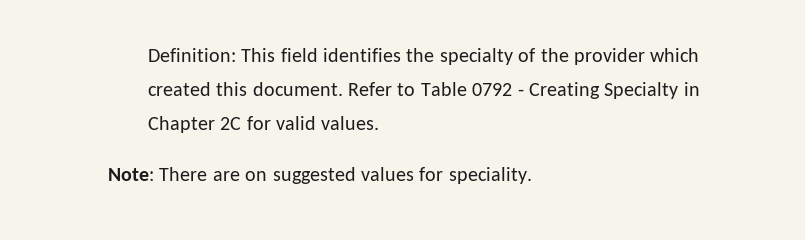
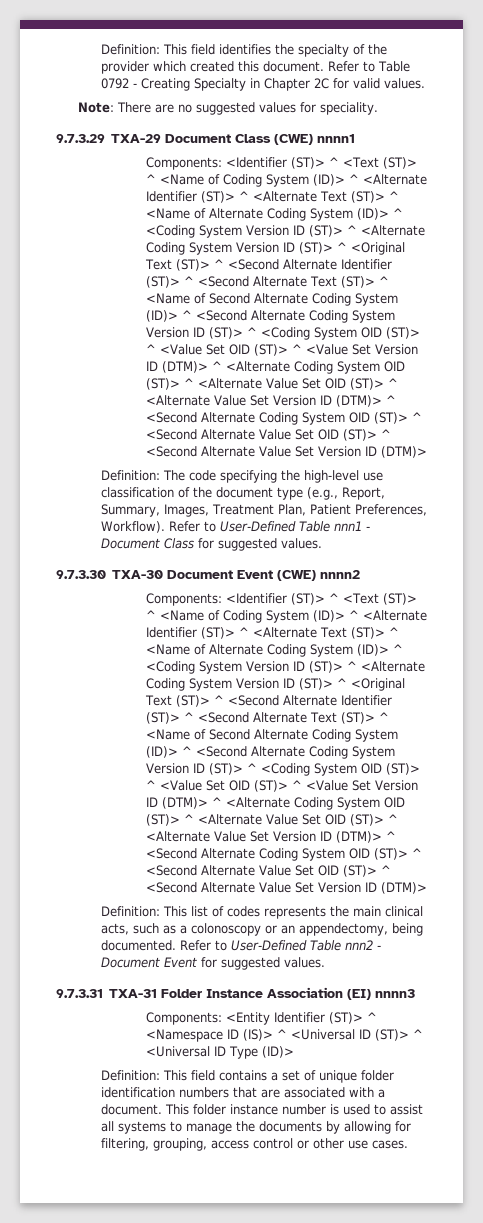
[245,171,268,181] on -> [178,104,193,113] no
(532, 175) none -> [56,134,356,145] [145,157,417,170] [145,174,427,187] [145,191,399,203] [145,208,403,221] [145,225,425,238] [145,242,405,255] [144,259,392,271] [145,276,389,288] [145,293,398,306] [145,310,395,323] [145,327,420,340] [145,344,418,356] [145,361,405,374] [145,378,398,390] [145,395,396,407] [145,412,422,425] [145,429,391,441] [145,446,427,458] [100,470,383,483] [100,487,385,500] [100,504,427,517] [100,521,370,533] [100,538,322,551] [56,570,361,581] [145,593,417,606] [145,610,427,623] [145,627,399,639] [145,644,403,657] [145,661,425,674] [145,678,405,691] [144,695,392,707] [145,712,389,724] [145,729,398,742] [145,746,395,759] [145,763,420,776] [145,780,418,792] [145,797,405,810] [145,814,398,826] [145,831,396,843] [145,848,422,861] [145,865,391,877] [145,882,427,894] [100,906,423,919] [100,923,423,936] [100,940,381,951] [100,957,325,970] [56,987,416,1000] [145,1012,377,1025] [145,1029,423,1042] [145,1046,294,1059] [100,1070,394,1083] [100,1087,385,1098] [100,1104,423,1115] [100,1121,411,1134] [100,1138,408,1151] // 9.7.3.29 TXA-29 Document Class (CWE) nnnn1 // Components: <Identifier (ST)> ^ <Text (ST)> ^ <Name of Coding System (ID)> ^ <Alternate Identifier (ST)> ^ <Alternate Text (ST)> ^ <Name of Alternate Coding System (ID)> ^ <Coding System Version ID (ST)> ^ <Alternate Coding System Version ID (ST)> ^ <Original Text (ST)> ^ <Second Alternate Identifier (ST)> ^ <Second Alternate Text (ST)> ^ <Name of Second Alternate Coding System (ID)> ^ <Second Alternate Coding System Version ID (ST)> ^ <Coding System OID (ST)> ^ <Value Set OID (ST)> ^ <Value Set Version ID (DTM)> ^ <Alternate Coding System OID (ST)> ^ <Alternate Value Set OID (ST)> ^ <Alternate Value Set Version ID (DTM)> ^ <Second Alternate Coding System OID (ST)> ^ <Second Alternate Value Set OID (ST)> ^ <Second Alternate Value Set Version ID (DTM)> // Definition: The code specifying the high-level use classification of the document type (e.g., Report, Summary, Images, Treatment Plan, Patient Preferences, Workflow). Refer to User-Defined Table nnn1 - Document Class for suggested values. // 9.7.3.30 TXA-30 Document Event (CWE) nnnn2 // Components: <Identifier (ST)> ^ <Text (ST)> ^ <Name of Coding System (ID)> ^ <Alternate Identifier (ST)> ^ <Alternate Text (ST)> ^ <Name of Alternate Coding System (ID)> ^ <Coding System Version ID (ST)> ^ <Alternate Coding System Version ID (ST)> ^ <Original Text (ST)> ^ <Second Alternate Identifier (ST)> ^ <Second Alternate Text (ST)> ^ <Name of Second Alternate Coding System (ID)> ^ <Second Alternate Coding System Version ID (ST)> ^ <Coding System OID (ST)> ^ <Value Set OID (ST)> ^ <Value Set Version ID (DTM)> ^ <Alternate Coding System OID (ST)> ^ <Alternate Value Set OID (ST)> ^ <Alternate Value Set Version ID (DTM)> ^ <Second Alternate Coding System OID (ST)> ^ <Second Alternate Value Set OID (ST)> ^ <Second Alternate Value Set Version ID (DTM)> // Definition: This list of codes represents the main clinical acts, such as a colonoscopy or an appendectomy, being documented. Refer to User-Defined Table nnn2 - Document Event for suggested values. // 9.7.3.31 TXA-31 Folder Instance Association (EI) nnnn3 // Components: <Entity Identifier (ST)> ^ <Namespace ID (IS)> ^ <Universal ID (ST)> ^ <Universal ID Type (ID)> // Definition: This field contains a set of unique folder identification numbers that are associated with a document. This folder instance number is used to assist all systems to manage the documents by allowing for filtering, grouping, access control or other use cases.

